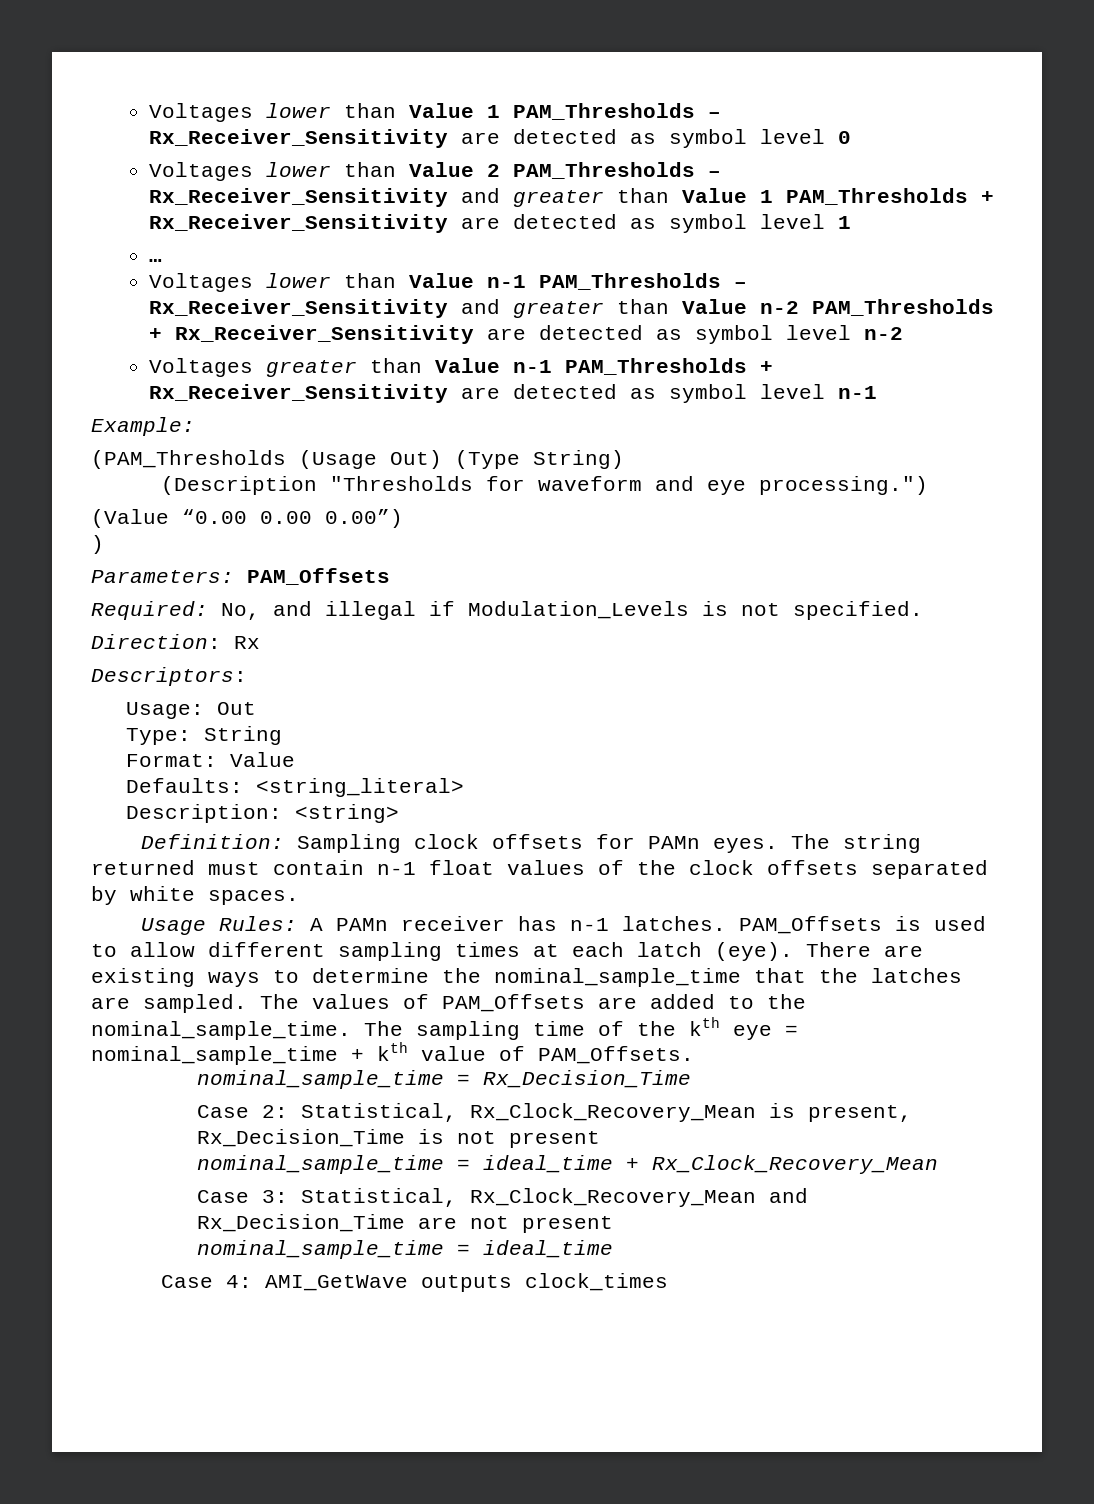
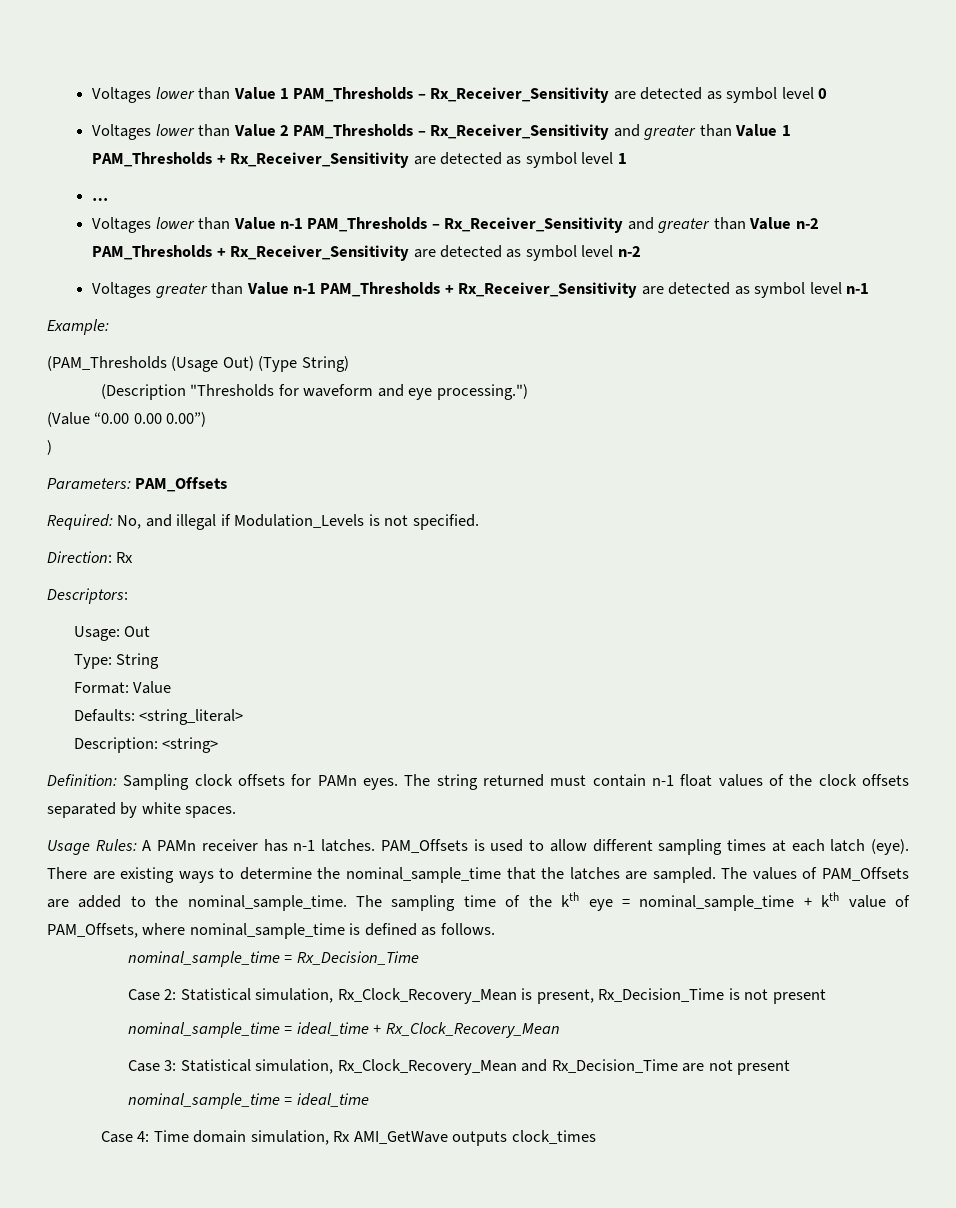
[538,1046,694,1064] PAM_Offsets. -> [47,923,495,939] PAM_Offsets, where nominal_sample_time is defined as follows.
[300,1103,457,1122] Statistical, -> [180,988,334,1003] Statistical simulation,
[300,1188,457,1207] Statistical, -> [180,1059,334,1074] Statistical simulation,
(253, 1281) none -> [153,1130,351,1145] Time domain simulation, Rx

